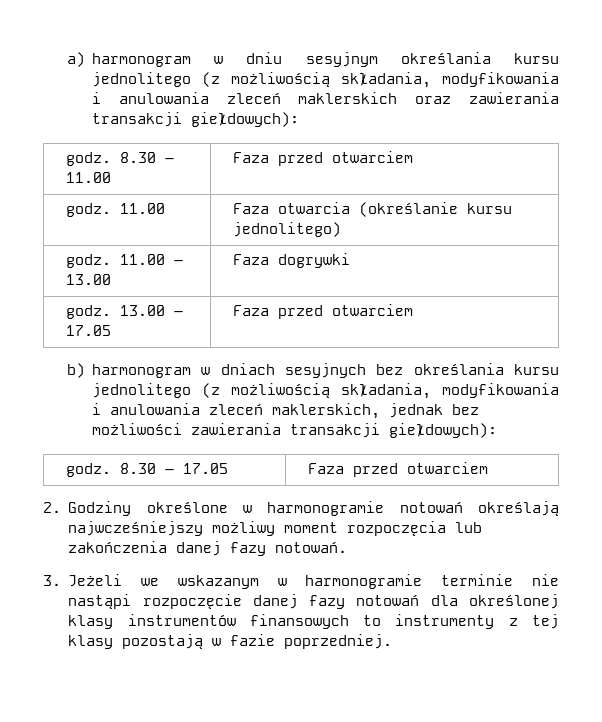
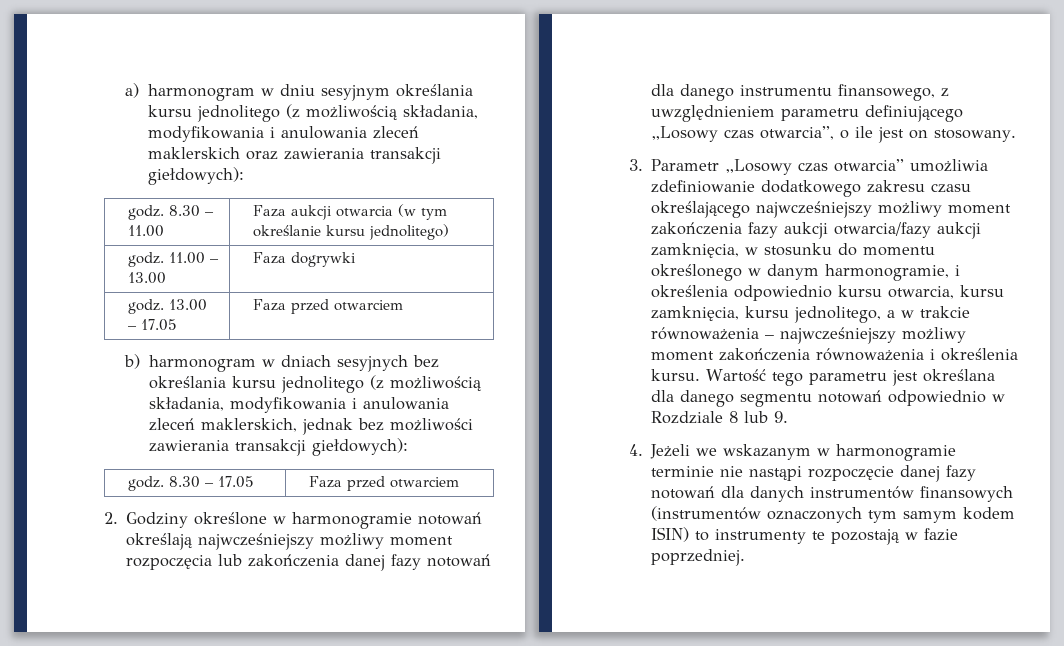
[277,151,413,166] [65,203,165,217] [232,202,458,217] przed otwarciem // godz. 11.00 | Faza otwarcia (określanie -> [291,204,448,220] [253,225,322,237] aukcji otwarcia (w tym określanie
[275,541,348,553] [43,575,61,586] notowań. // 3. -> [427,554,492,567] [651,84,950,101] [651,105,964,122] [651,126,1017,143] [629,159,989,175] [651,180,972,197] [651,201,1012,218] [651,222,982,239] [651,243,936,258] [651,264,961,281] [651,285,1005,301] [651,306,971,323] [651,327,967,344] [651,348,1019,361] [651,369,996,386] [651,390,1006,407] [651,411,789,424] [629,444,643,456] notowań dla danego instrumentu finansowego, z uwzględnieniem parametru definiującego „Losowy czas otwarcia”, o ile jest on stosowany. // 3. Parametr „Losowy czas otwarcia” umożliwia zdefiniowanie dodatkowego zakresu czasu określającego najwcześniejszy możliwy moment zakończenia fazy aukcji otwarcia/fazy aukcji zamknięcia, w stosunku do momentu określonego w danym harmonogramie, i określenia odpowiednio kursu otwarcia, kursu zamknięcia, kursu jednolitego, a w trakcie równoważenia – najwcześniejszy możliwy moment zakończenia równoważenia i określenia kursu. Wartość tego parametru jest określana dla danego segmentu notowań odpowiednio w Rozdziale 8 lub 9. // 4.
[469,594,559,609] [68,614,560,629] [68,635,114,649] określonej klasy instrumentów finansowych to instrumenty z tej klasy -> [750,486,1014,502] [651,506,1016,523] [651,527,826,544] danych instrumentów finansowych (instrumentów oznaczonych tym samym kodem ISIN) to instrumenty te

